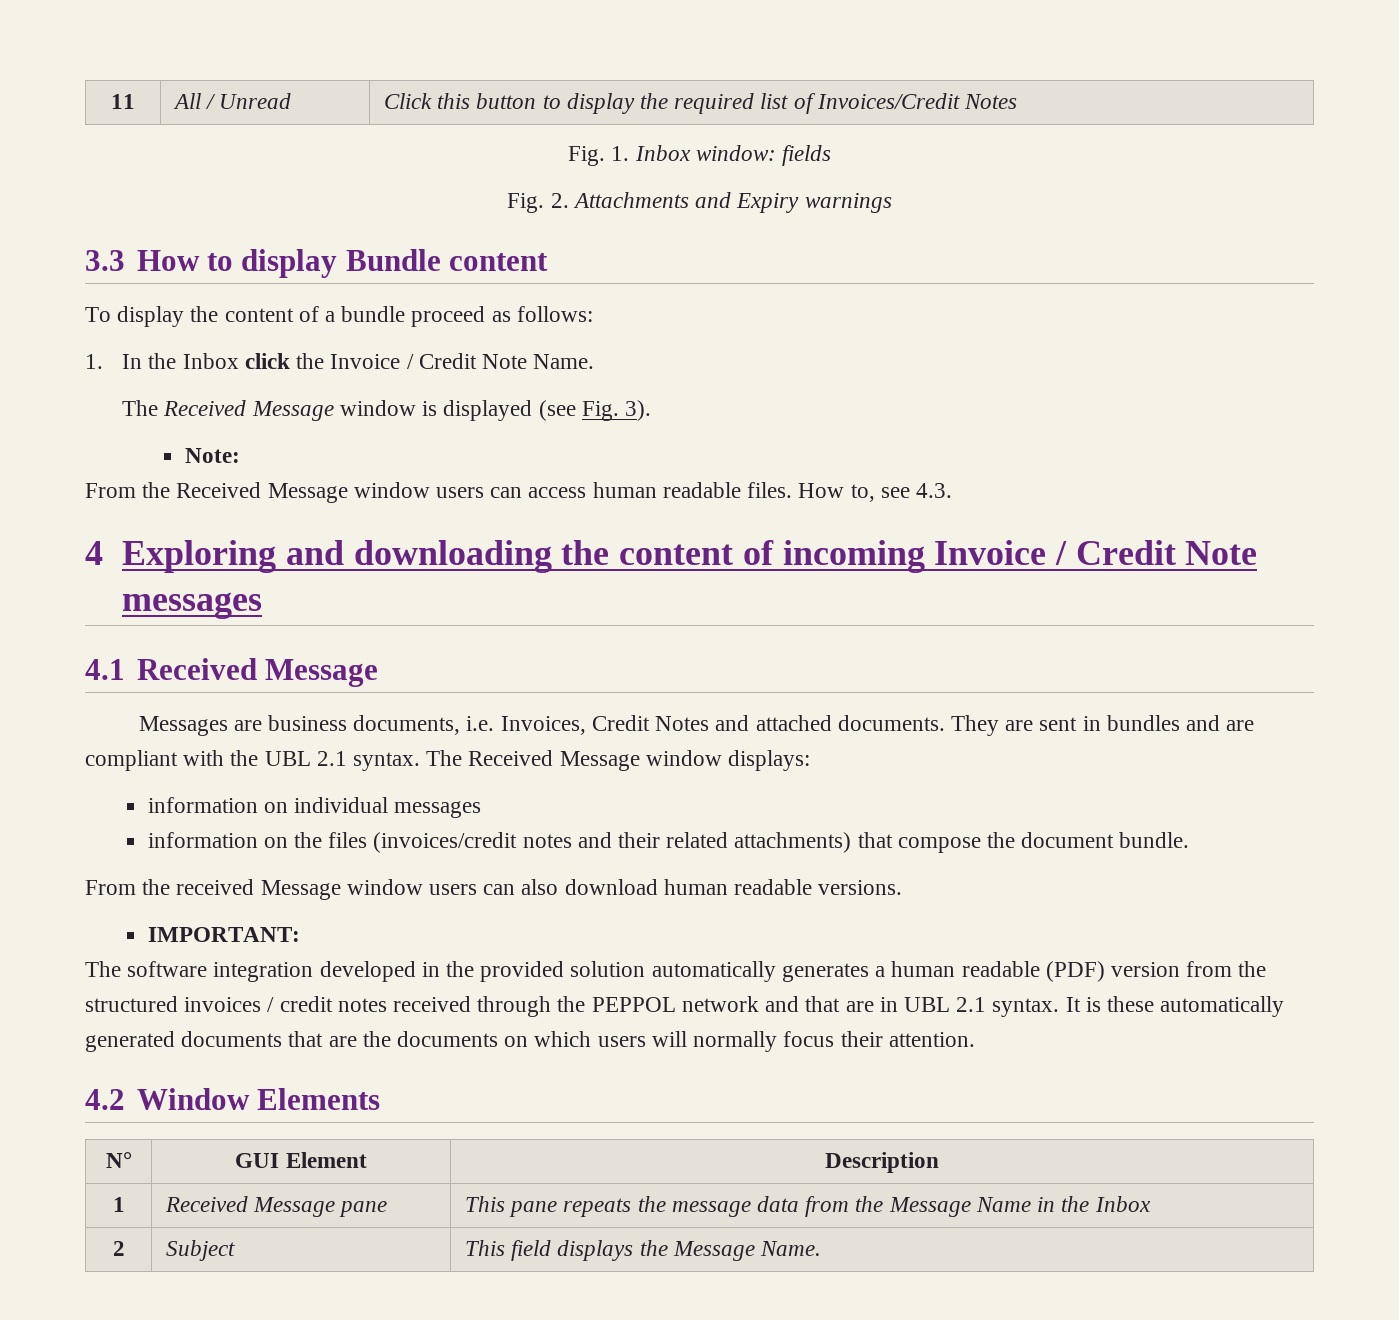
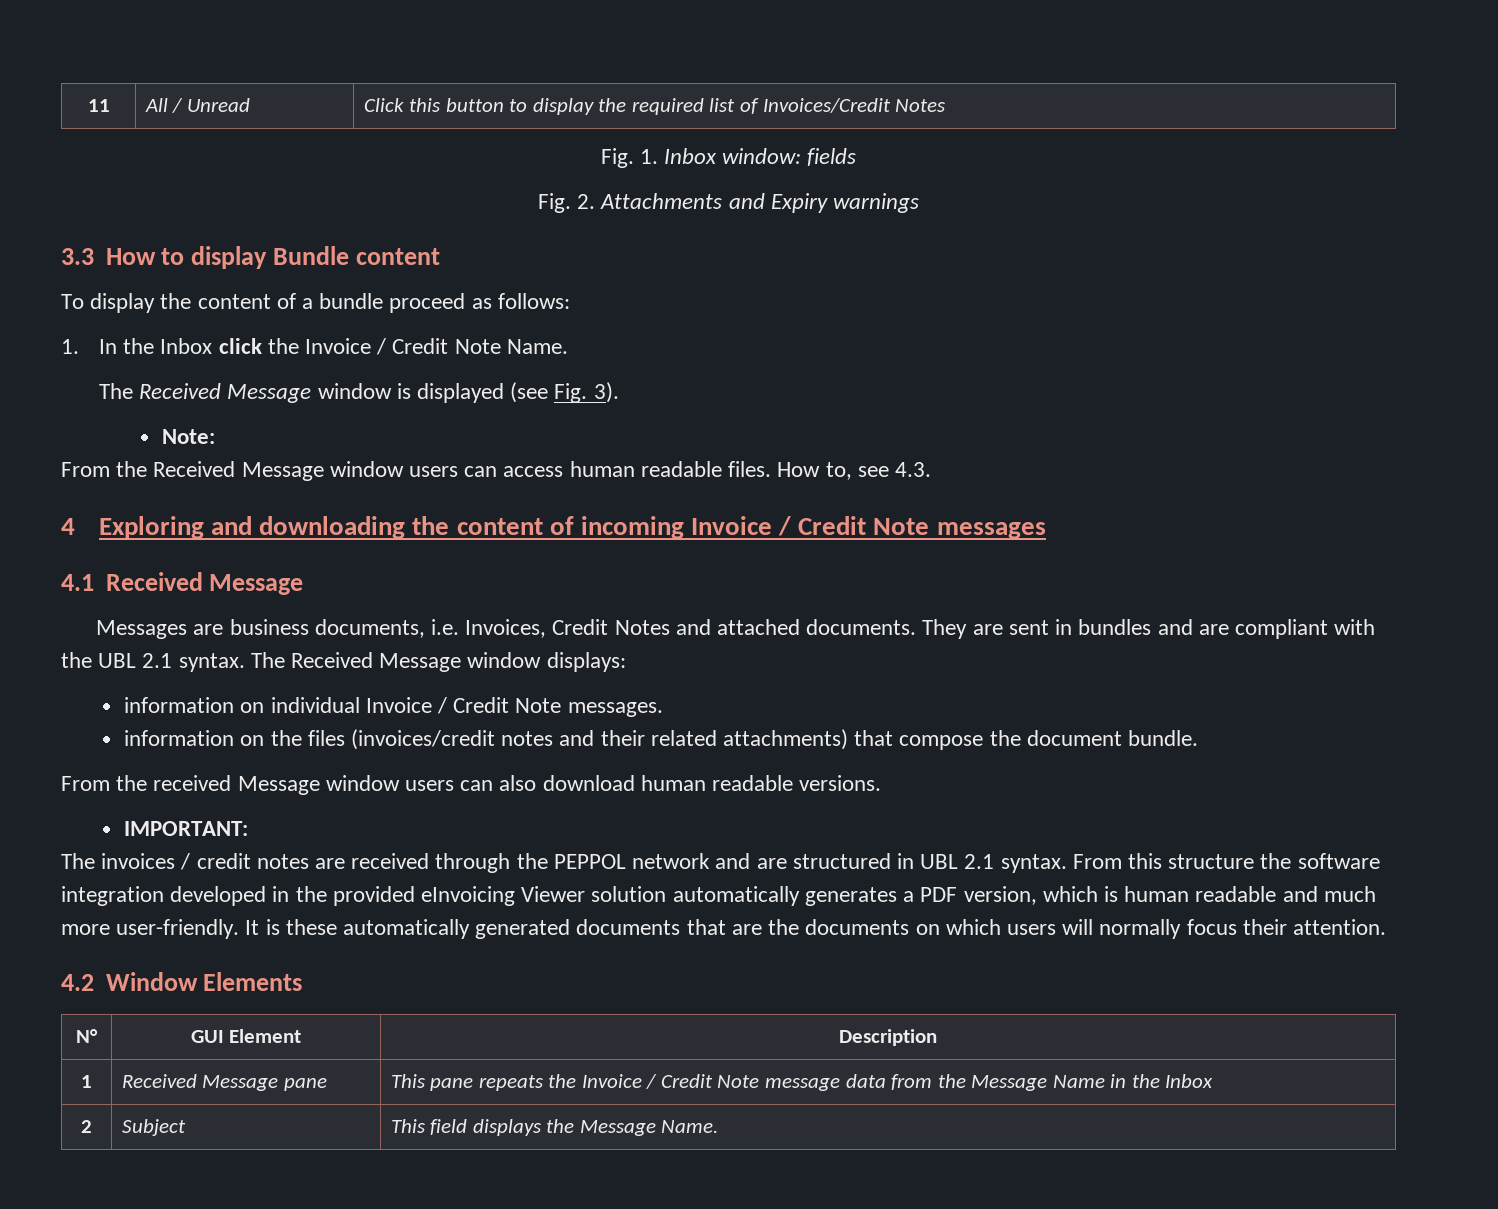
[394,801,482,818] messages -> [365,697,663,717] Invoice / Credit Note messages.
(121, 969) none -> [101,853,1292,873] invoices / credit notes are received through the PEPPOL network and are structured in UBL 2.1 syntax. From this structure the
(565, 971) none -> [421,886,586,906] eInvoicing Viewer
[891,961,1267,982] [85,996,1060,1017] human readable (PDF) version from the structured invoices / credit notes received through the PEPPOL network and that are in UBL 2.1 syntax. -> [920,886,1376,905] [61,919,240,939] PDF version, which is human readable and much more user-friendly.
(666, 1204) none -> [581,1074,760,1089] Invoice / Credit Note

